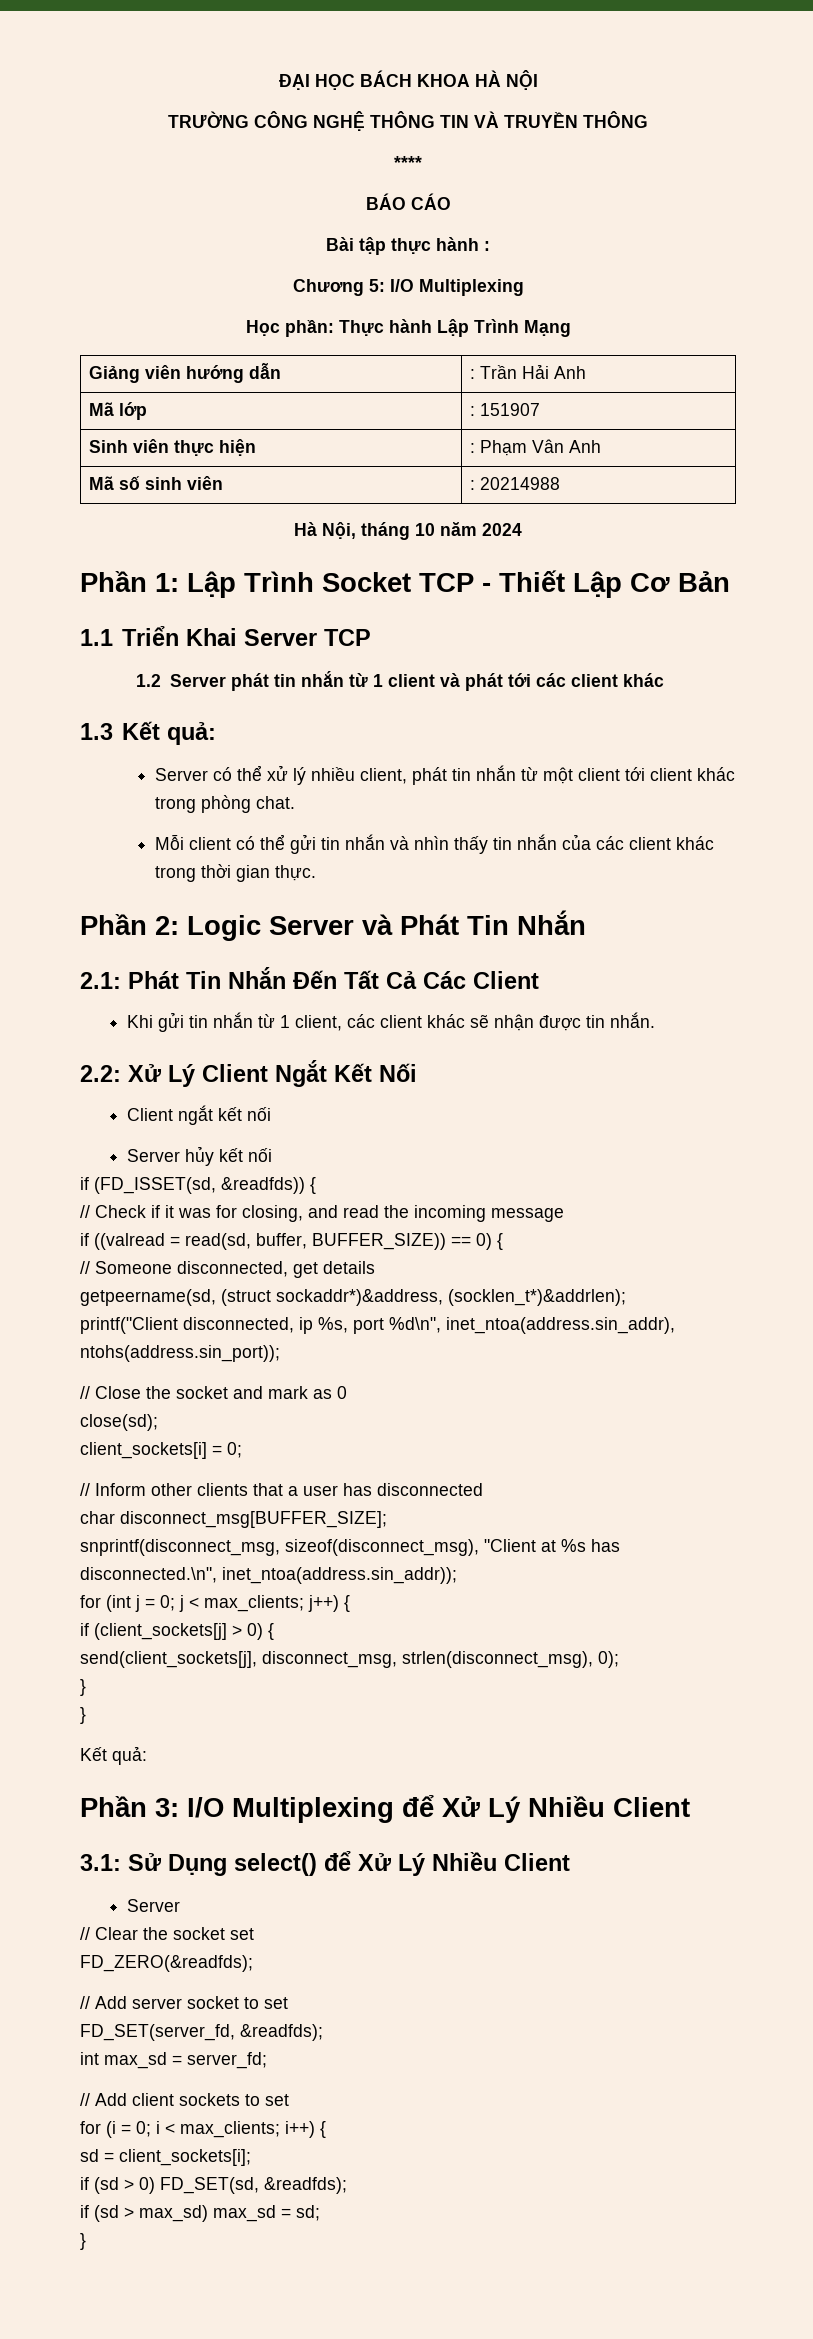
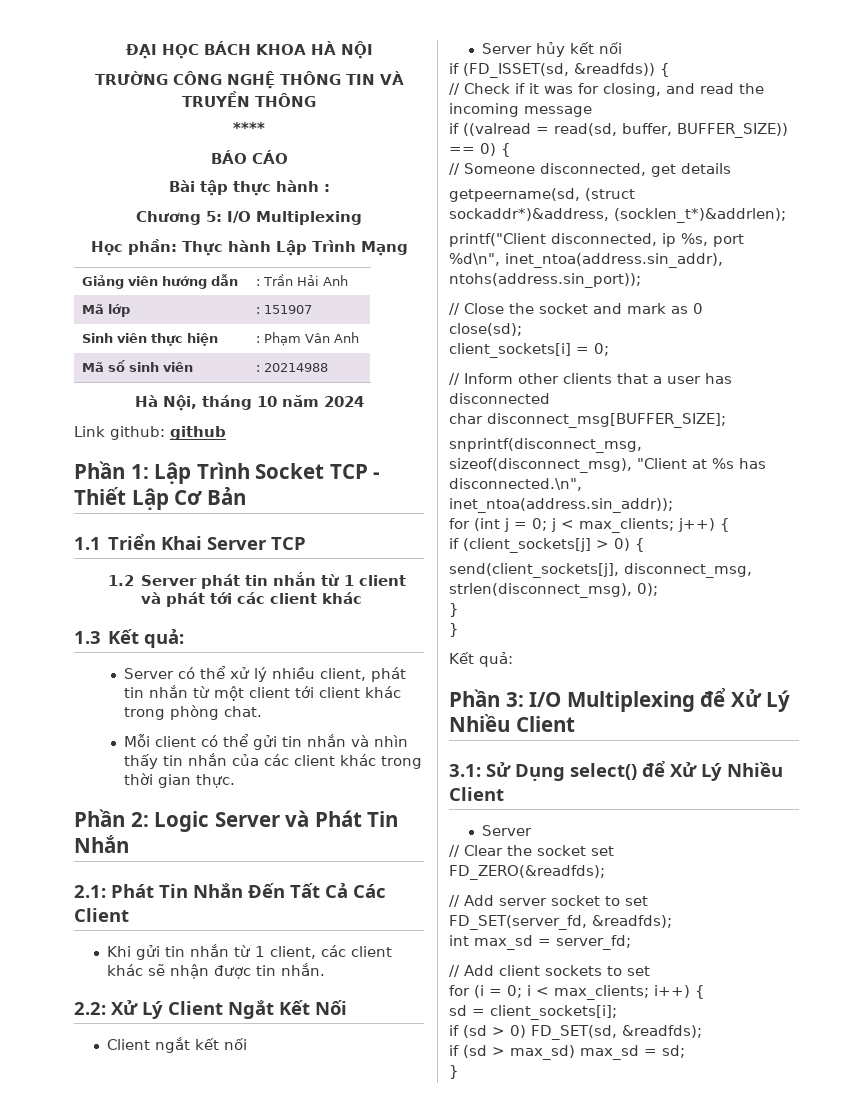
(522, 529) none -> [74,426,226,440] // Link github: github

